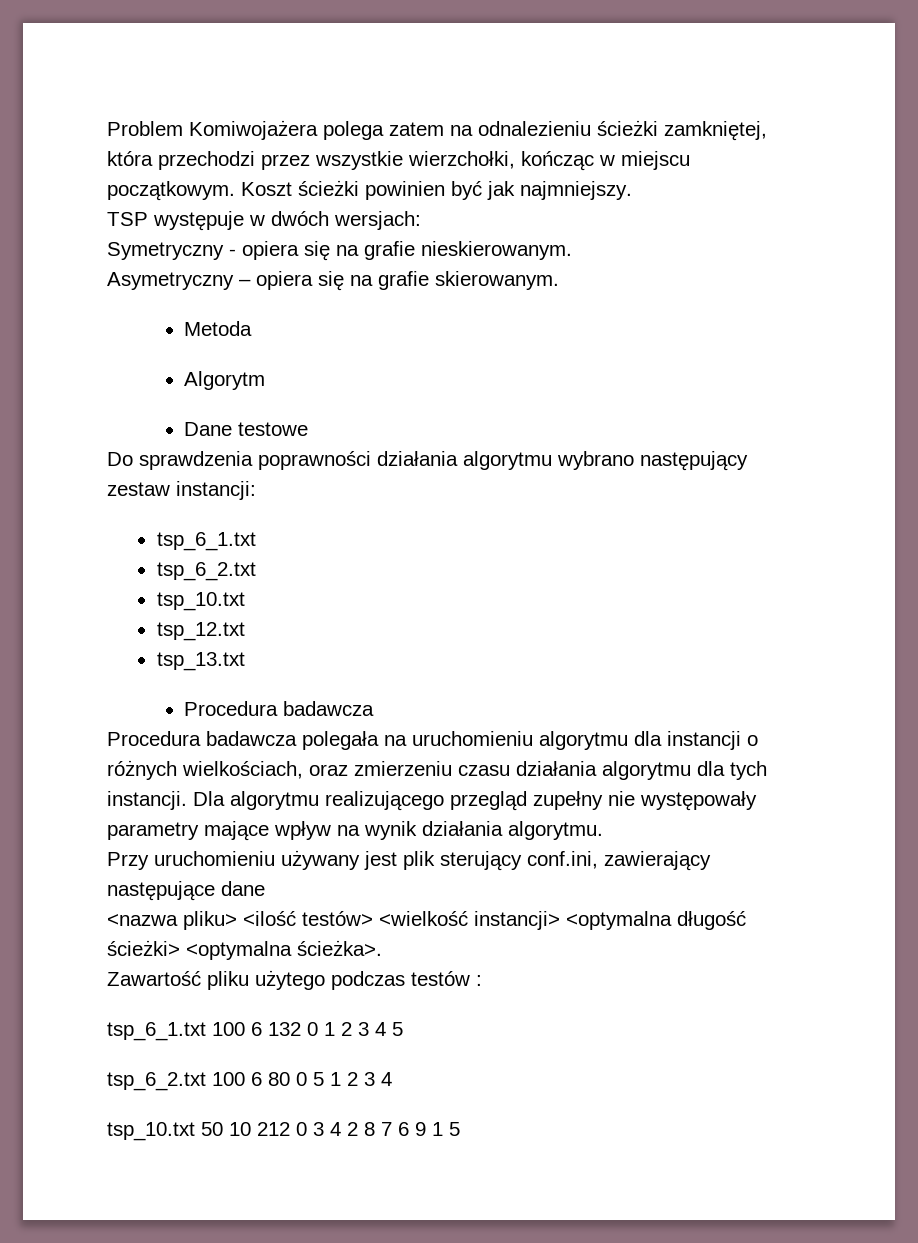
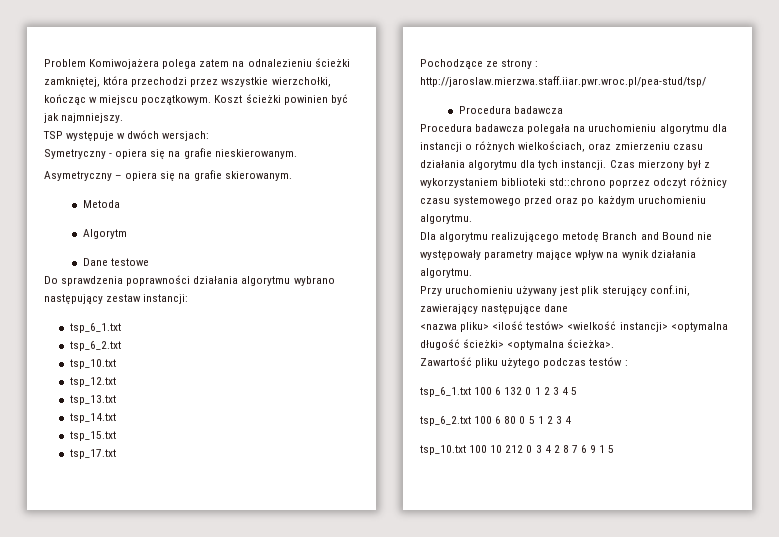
(245, 661) none -> [69,413,116,423] [69,431,116,441] [69,449,116,459] [420,59,539,69] [420,76,706,87] // tsp_14.txt // tsp_15.txt // tsp_17.txt // Pochodzące ze strony : http://jaroslaw.mierzwa.staff.iiar.pwr.wroc.pl/pea-stud/tsp/
[193,791,603,811] Dla algorytmu realizującego przegląd zupełny -> [609,160,710,170] [420,177,727,188] [420,196,706,206] [420,214,472,224] [420,232,694,242] Czas mierzony był z wykorzystaniem biblioteki std::chrono poprzez odczyt różnicy czasu systemowego przed oraz po każdym uruchomieniu algorytmu. // Dla algorytmu realizującego metodę Branch and Bound
[201,1122,223,1136] 50 -> [469,445,488,453] 100

